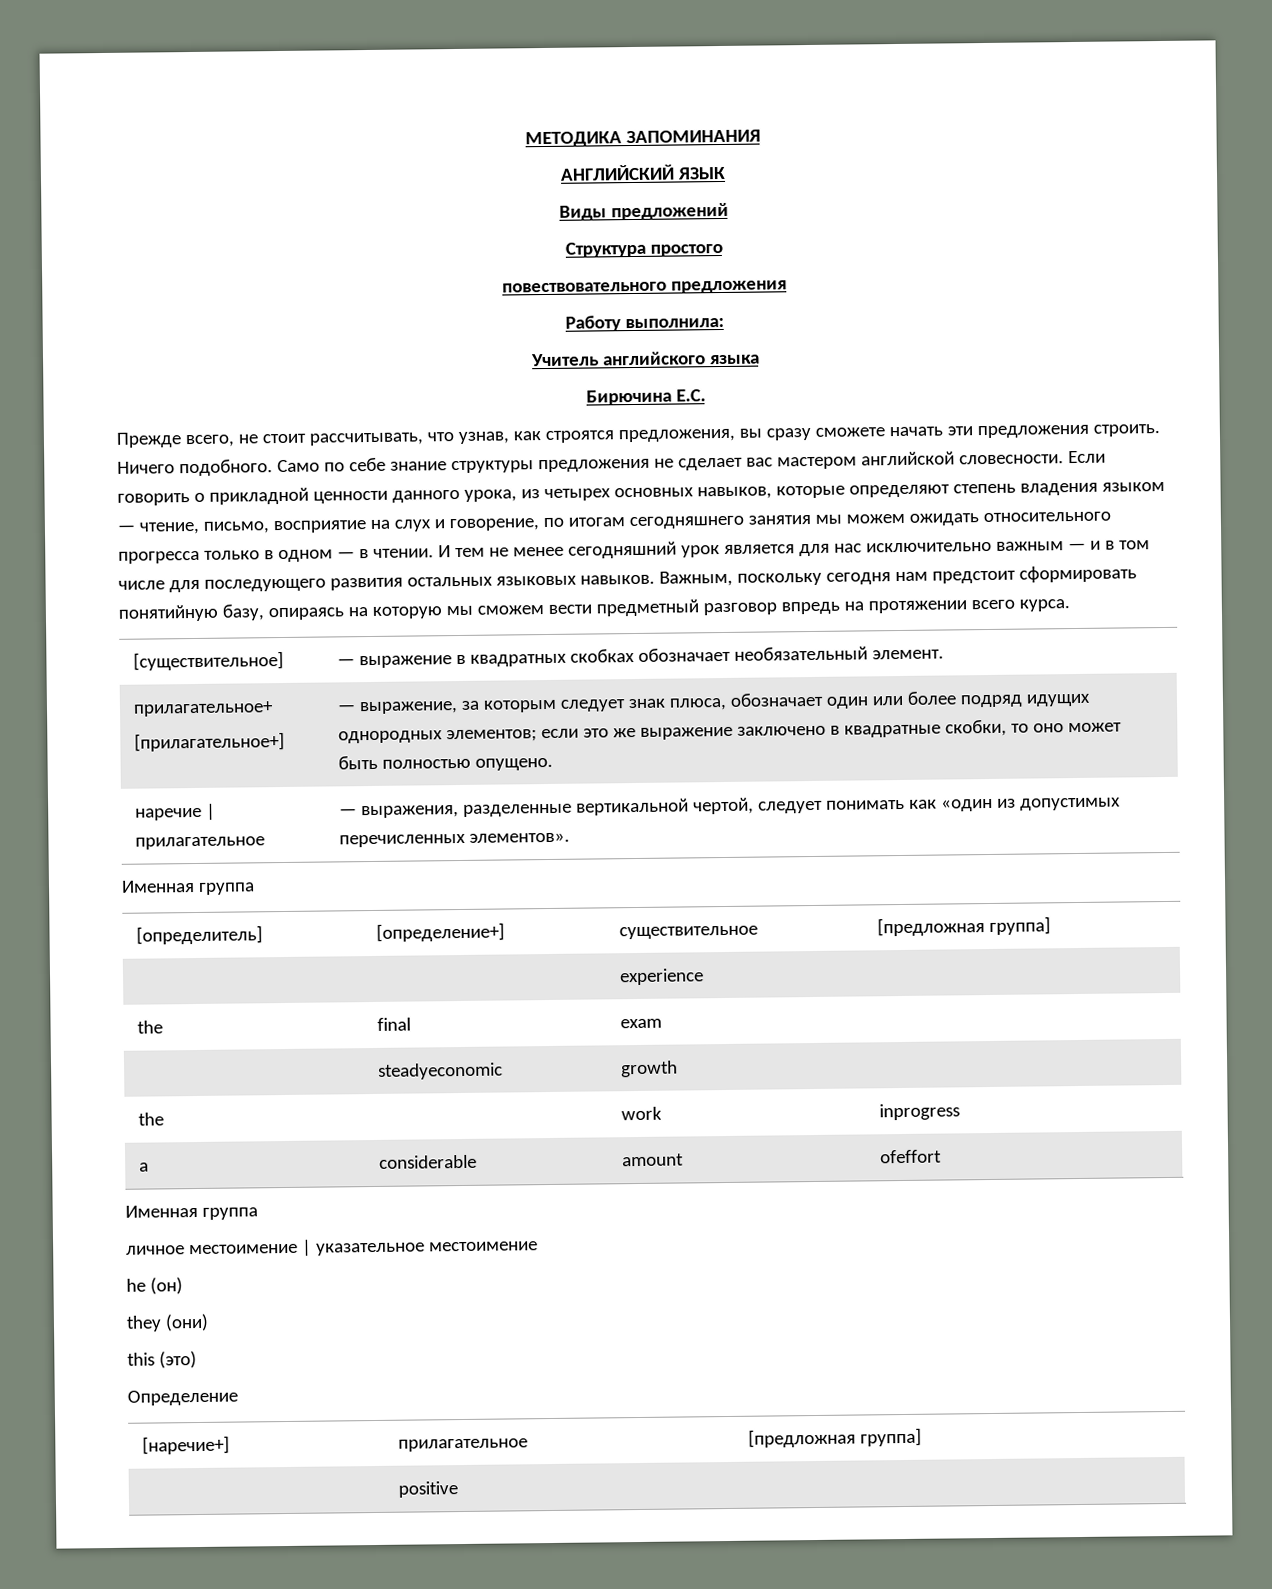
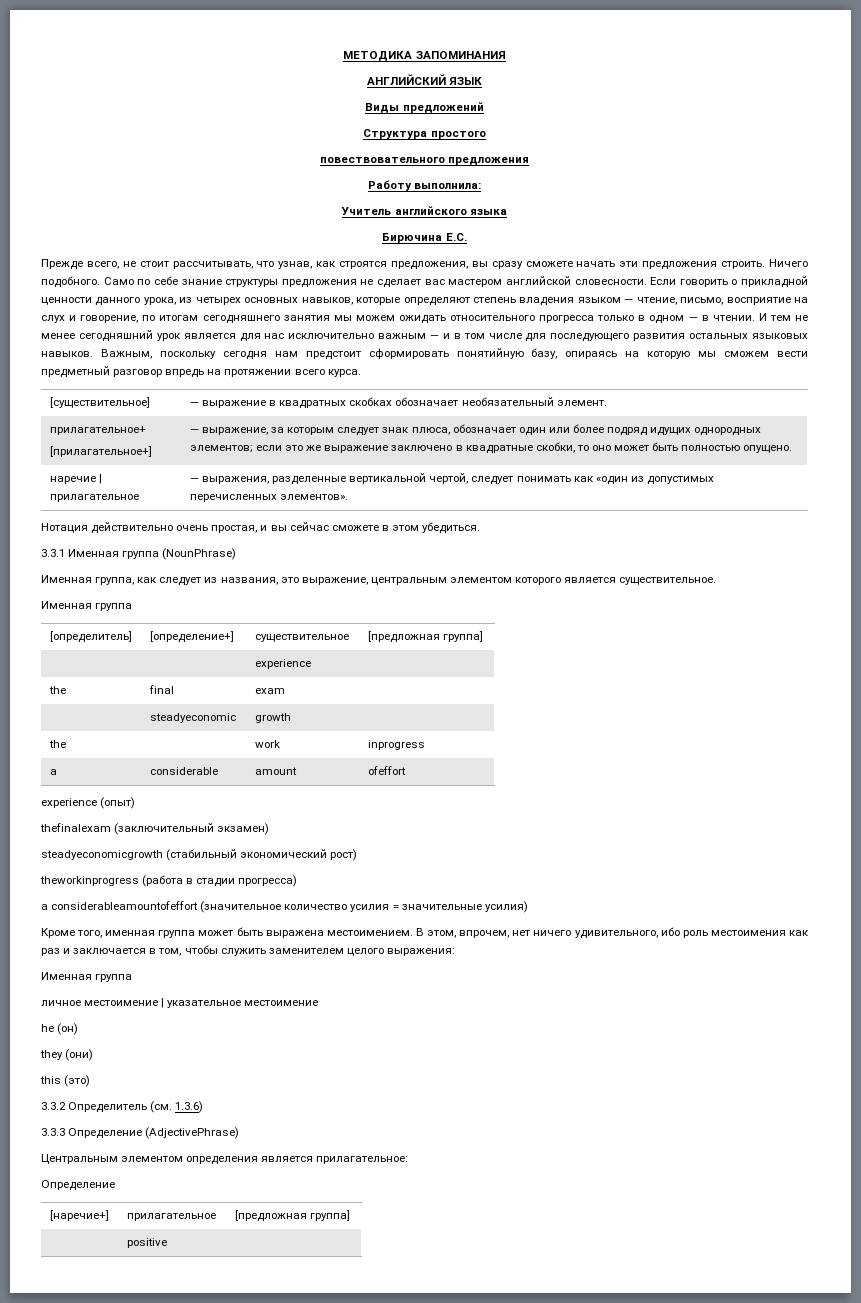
(571, 837) none -> [41,522,481,534] [41,548,237,560] [41,575,717,586] // Нотация действительно очень простая, и вы сейчас сможете в этом убедиться. // 3.3.1 Именная группа (NounPhrase) // Именная группа, как следует из названия, это выражение, центральным элементом которого является существительное.
(943, 1156) none -> [41,797,136,809] [40,823,270,835] [41,849,358,861] [40,875,298,887] [41,901,528,913] [41,927,810,939] [41,945,455,956] // experience (опыт) // thefinalexam (заключительный экзамен) // steadyeconomicgrowth (стабильный экономический рост) // theworkinprogress (работа в стадии прогресса) // a considerableamountofeffort (значительное количество усилия = значительные усилия) // Кроме того, именная группа может быть выражена местоимением. В этом, впрочем, нет ничего удивительного, ибо роль местоимения как раз и заключается в том, чтобы служить заменителем целого выражения:
(197, 1360) none -> [41,1101,204,1113] [41,1127,240,1139] [41,1154,409,1165] // 3.3.2 Определитель (см. 1.3.6) // 3.3.3 Определение (AdjectivePhrase) // Центральным элементом определения является прилагательное:

